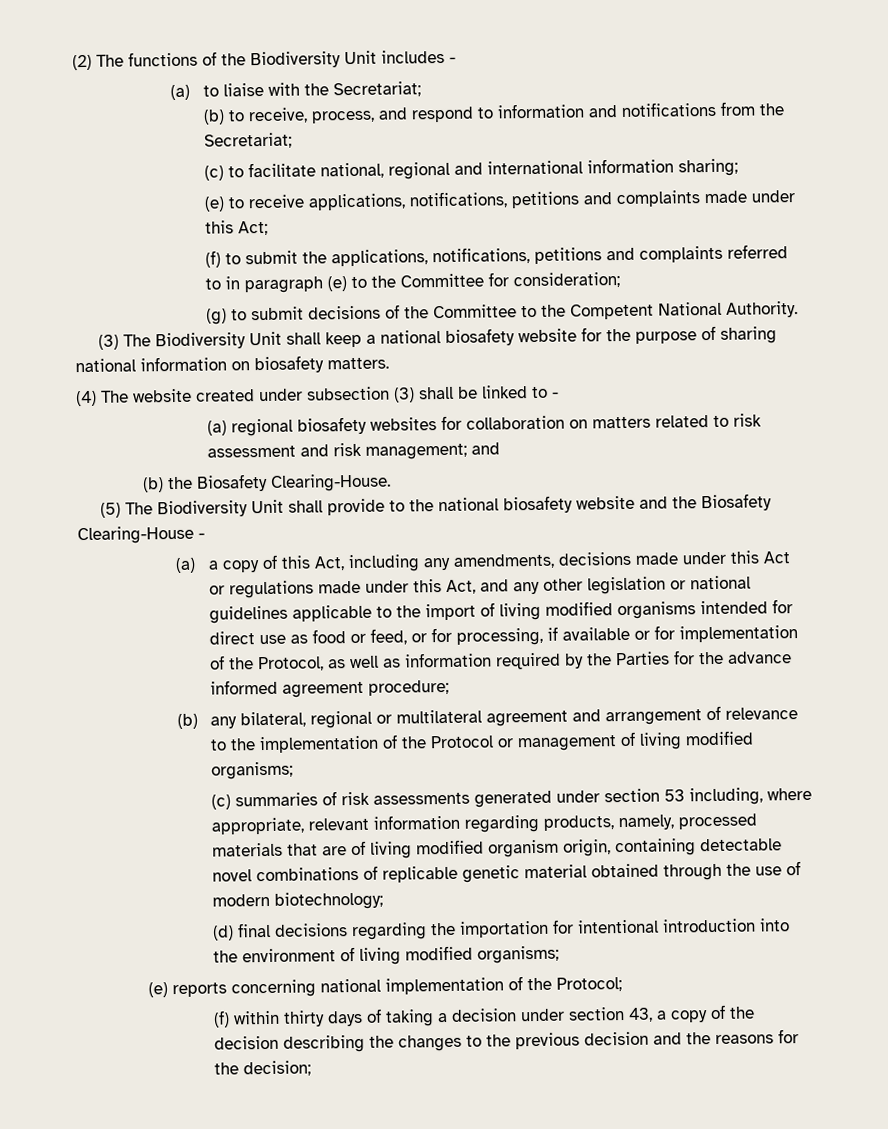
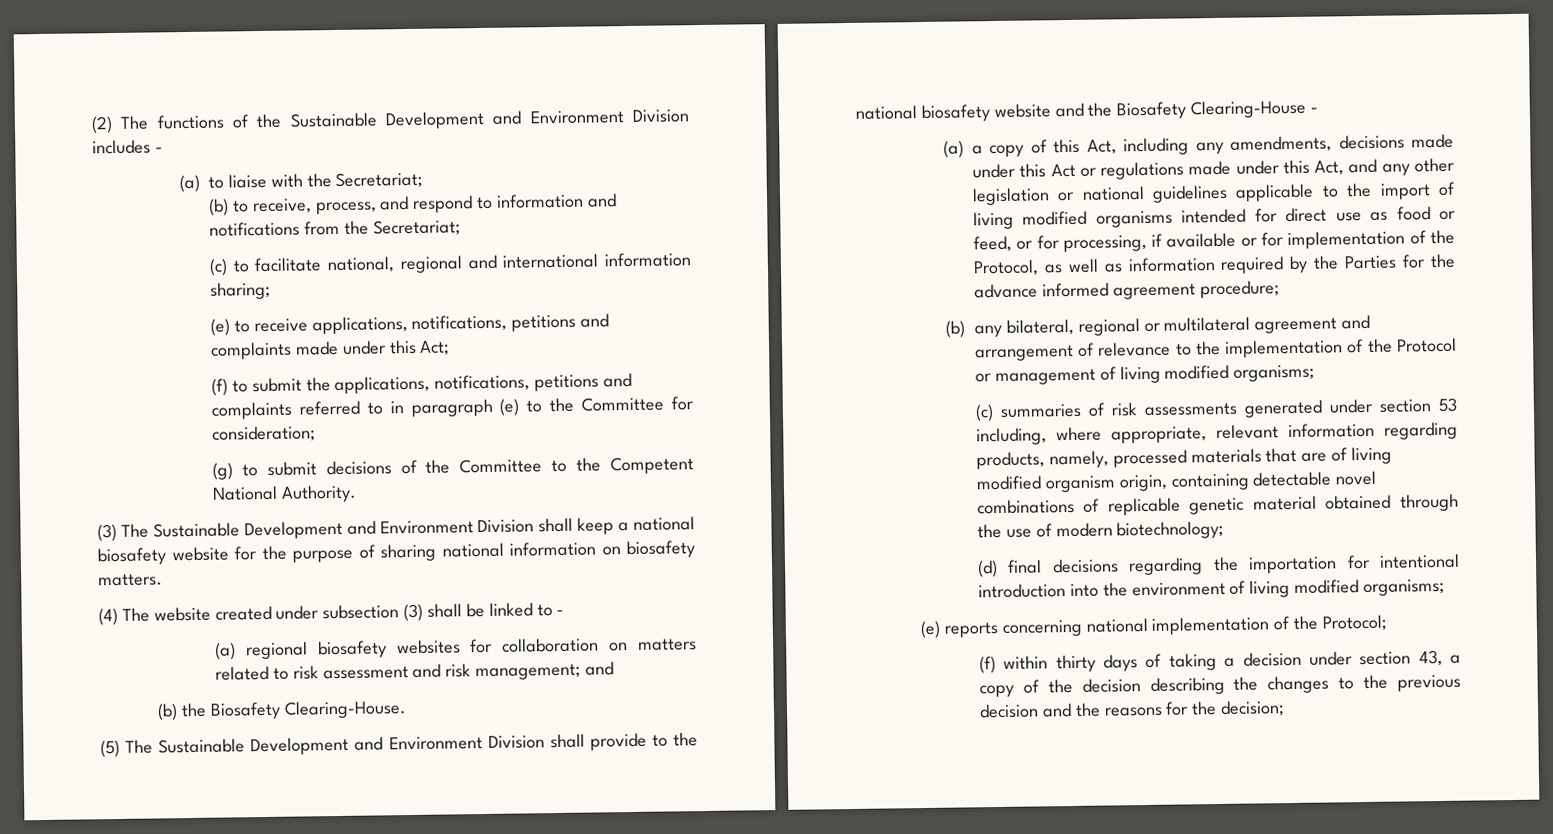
[250,50,377,69] Biodiversity Unit -> [289,109,689,130] Sustainable Development and Environment Division
[154,331,282,350] Biodiversity Unit -> [152,519,535,540] Sustainable Development and Environment Division
[156,499,284,518] Biodiversity Unit -> [158,735,545,756] Sustainable Development and Environment Division

